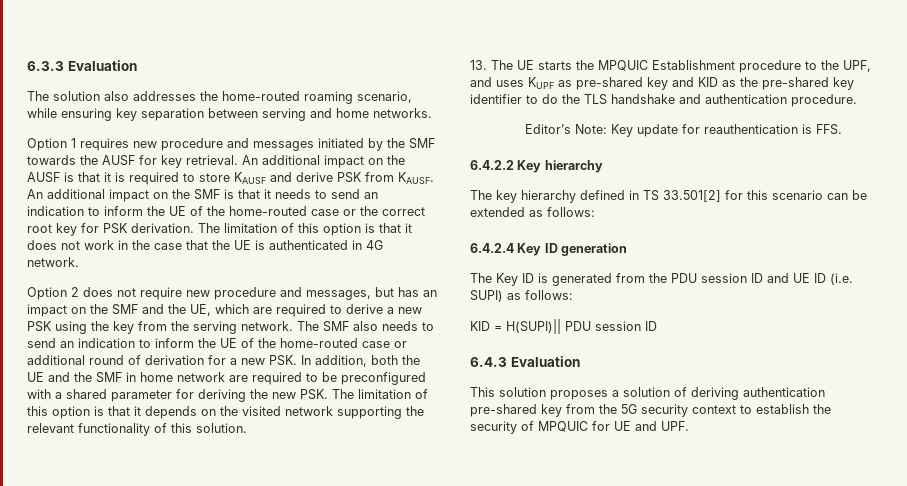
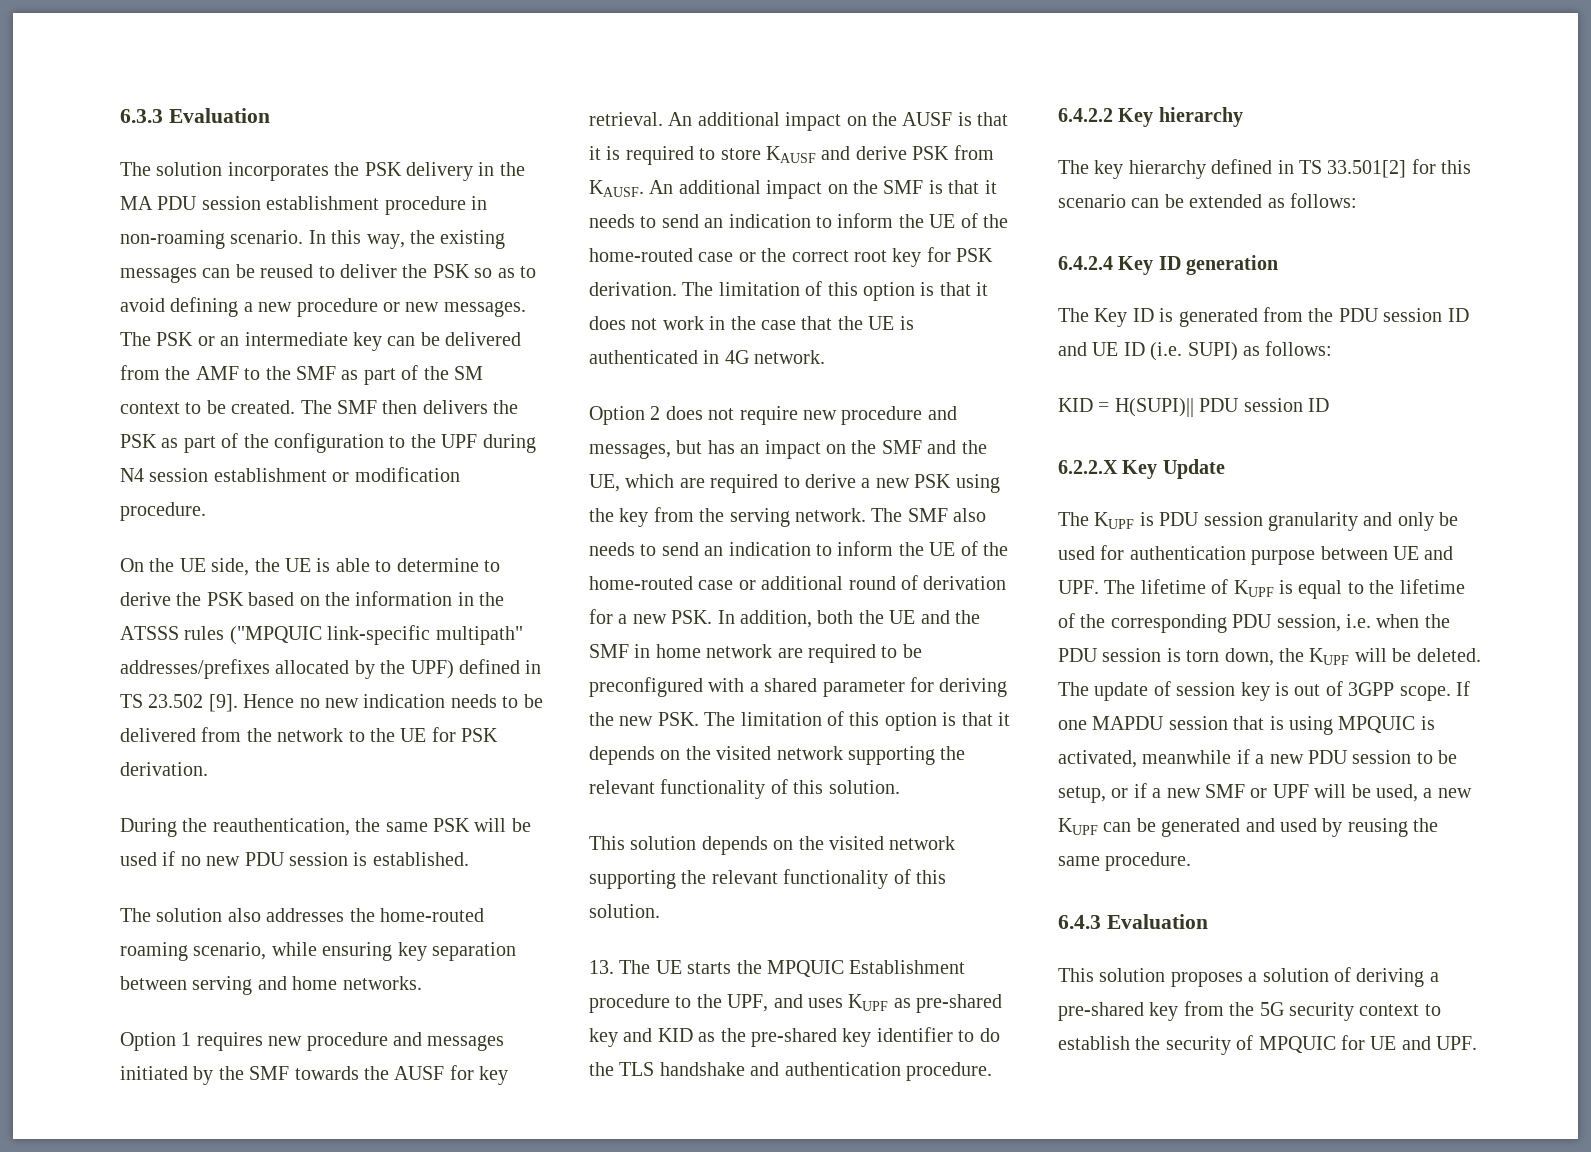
(137, 65) none -> [120,162,525,181] [120,196,487,215] [120,230,506,249] [120,264,536,283] [120,297,526,317] [120,332,522,351] [120,365,483,385] [120,400,519,414] [120,433,536,453] [120,467,460,482] [120,502,206,521] [120,558,500,576] [120,591,505,606] [120,625,523,645] [120,659,542,679] [120,694,543,712] [120,727,499,742] [120,762,208,776] [120,818,531,837] [120,851,469,866] // The solution incorporates the PSK delivery in the MA PDU session establishment procedure in non-roaming scenario. In this way, the existing messages can be reused to deliver the PSK so as to avoid defining a new procedure or new messages. The PSK or an intermediate key can be delivered from the AMF to the SMF as part of the SM context to be created. The SMF then delivers the PSK as part of the configuration to the UPF during N4 session establishment or modification procedure. // On the UE side, the UE is able to determine to derive the PSK based on the information in the ATSSS rules ("MPQUIC link-specific multipath" addresses/prefixes allocated by the UPF) defined in TS 23.502 [9]. Hence no new indication needs to be delivered from the network to the UE for PSK derivation. // During the reauthentication, the same PSK will be used if no new PDU session is established.
(247, 428) none -> [589,836,956,855] [589,869,946,889] [589,904,660,918] // This solution depends on the visited network supporting the relevant functionality of this solution.
[525,124,843,137] // Editor’s Note: Key update for reauthentication is FFS. -> (992, 1071) none
(657, 326) none -> [1058,459,1225,479] [1058,512,1459,531] [1058,545,1454,565] [1058,579,1465,599] [1058,613,1450,633] [1058,648,1481,666] [1058,681,1470,701] [1058,716,1435,735] [1058,749,1458,768] [1058,783,1472,803] [1058,818,1439,837] [1058,852,1192,871] // 6.2.2.X Key Update // The KUPF is PDU session granularity and only be used for authentication purpose between UE and UPF. The lifetime of KUPF is equal to the lifetime of the corresponding PDU session, i.e. when the PDU session is torn down, the KUPF will be deleted. The update of session key is out of 3GPP scope. If one MAPDU session that is using MPQUIC is activated, meanwhile if a new PDU session to be setup, or if a new SMF or UPF will be used, a new KUPF can be generated and used by reusing the same procedure.
[743,387,825,397] authentication -> [1429,972,1439,982] a

